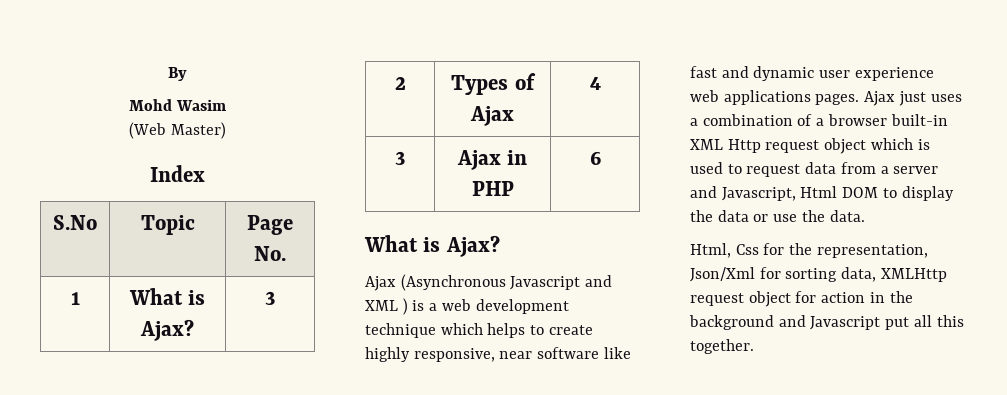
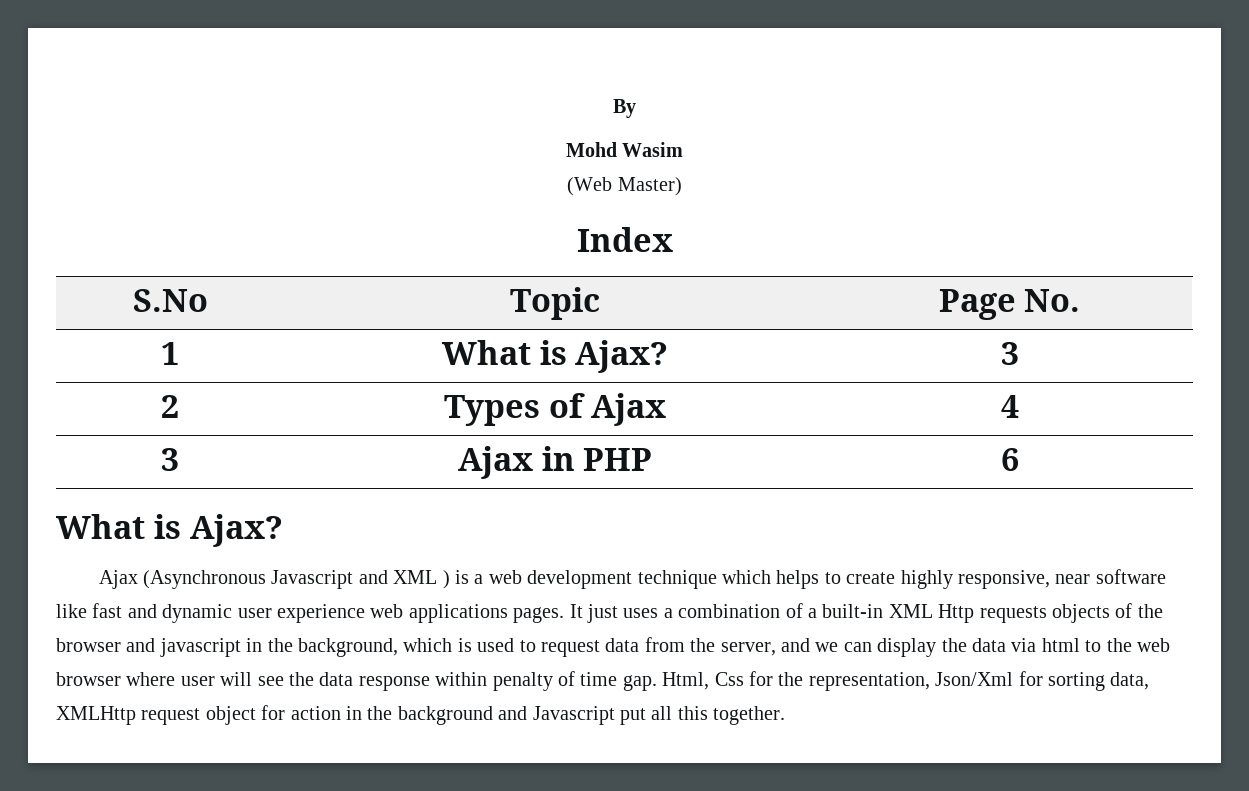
[864,91,896,106] Ajax -> [569,604,583,618] It
[827,114,887,126] browser -> (817, 613) none
[765,138,867,154] request object -> [979,603,1163,623] [56,638,398,657] requests objects of the browser and javascript in the background,
[880,166,939,174] [690,186,954,201] [690,210,865,222] a server and Javascript, Html DOM to display the data or use the data. // -> [690,638,1170,657] [56,671,657,691] the server, and we can display the data via html to the web browser where user will see the data response within penalty of time gap.

